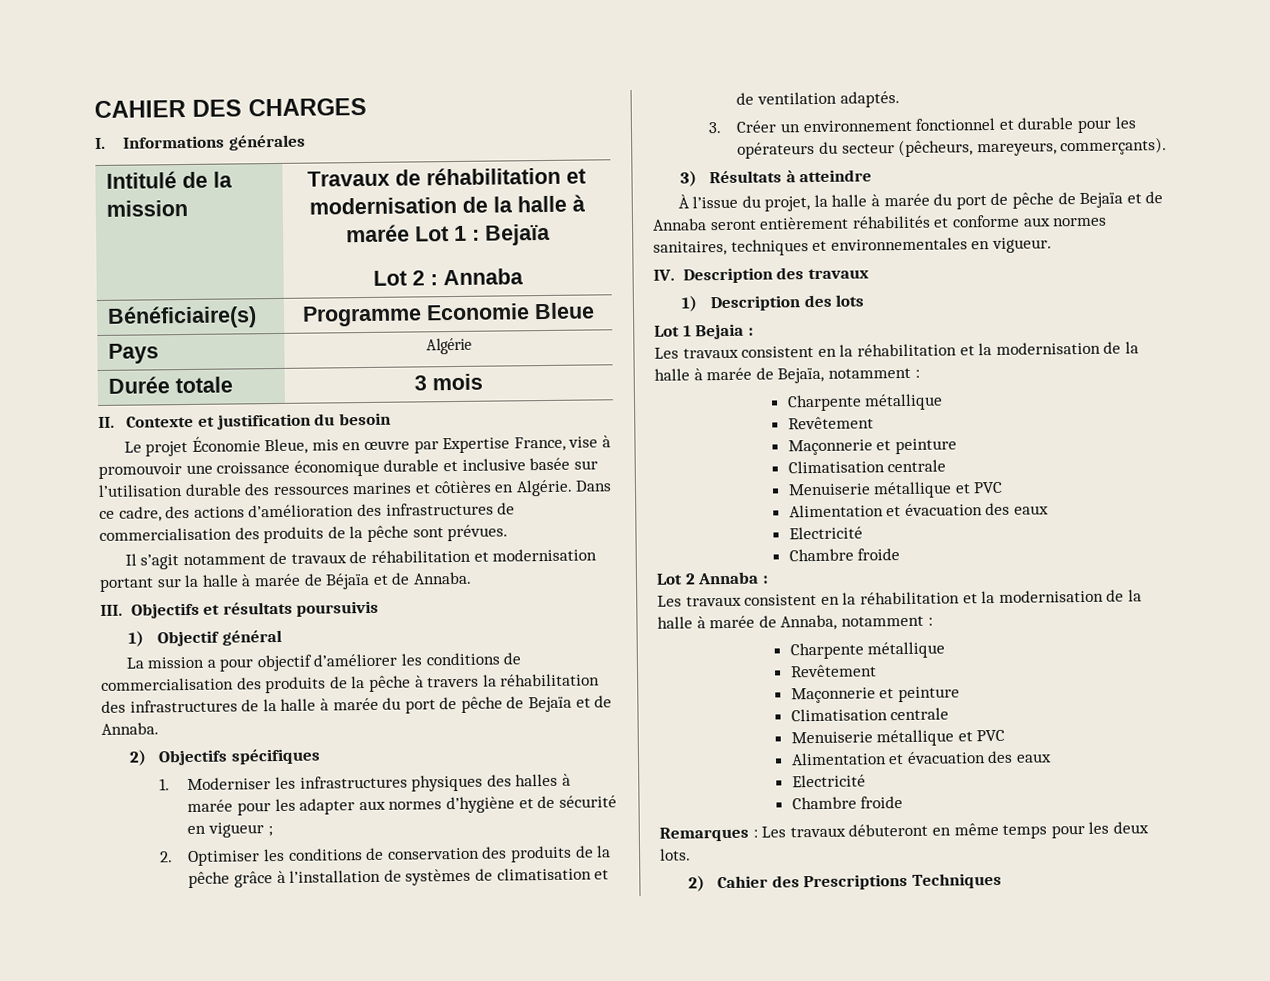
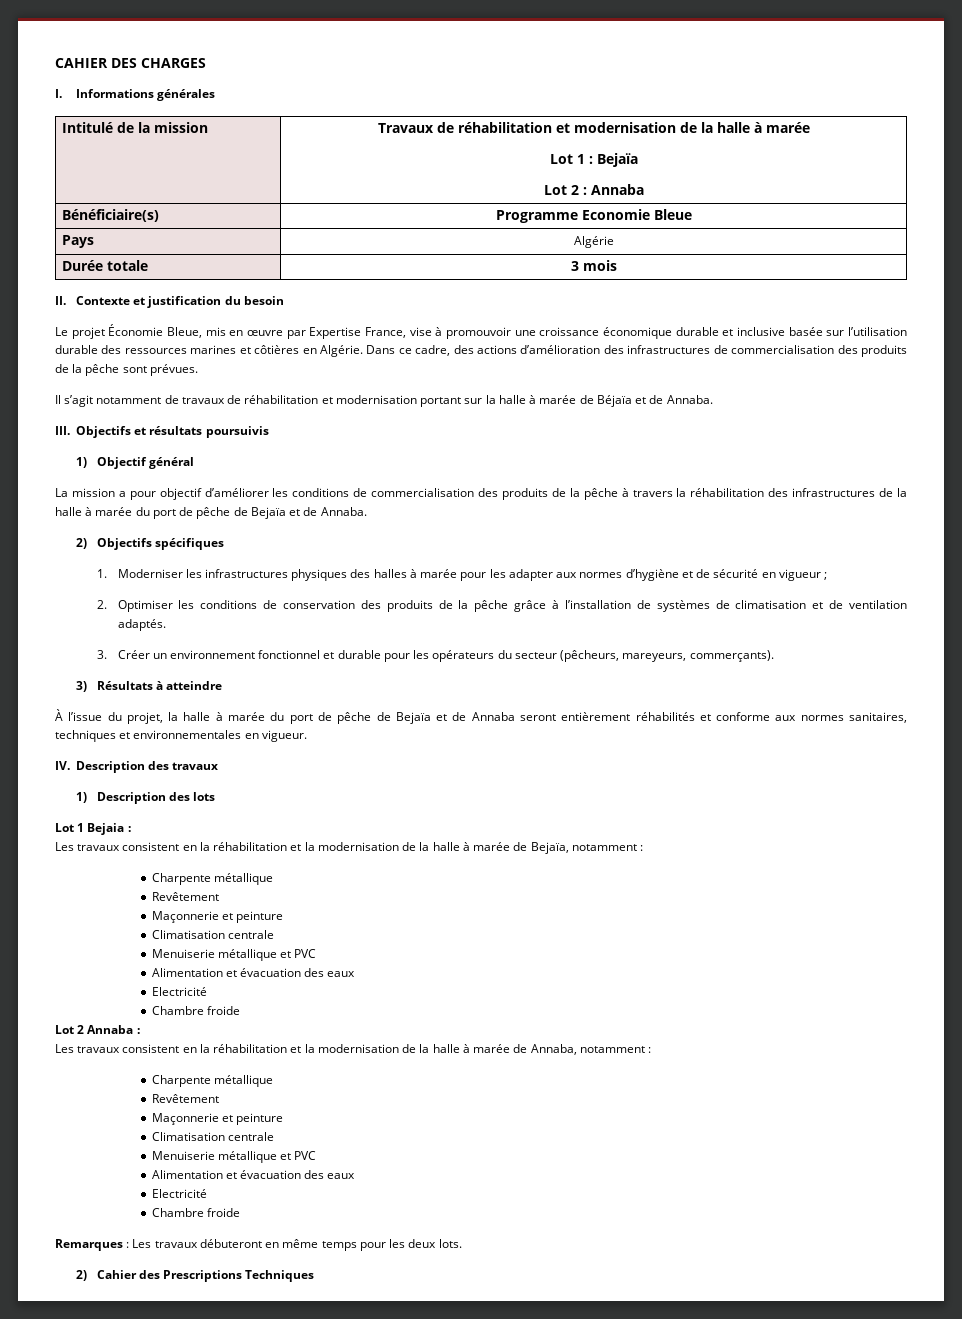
(410, 233) none -> (810, 127) //

